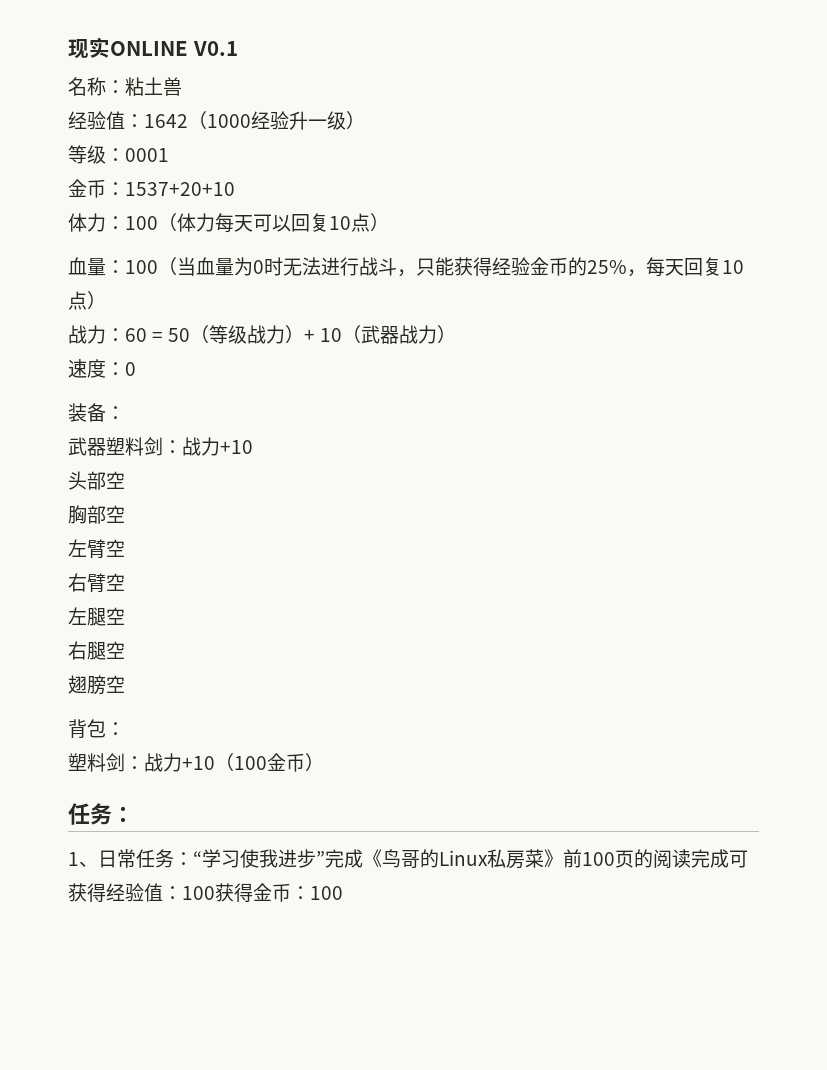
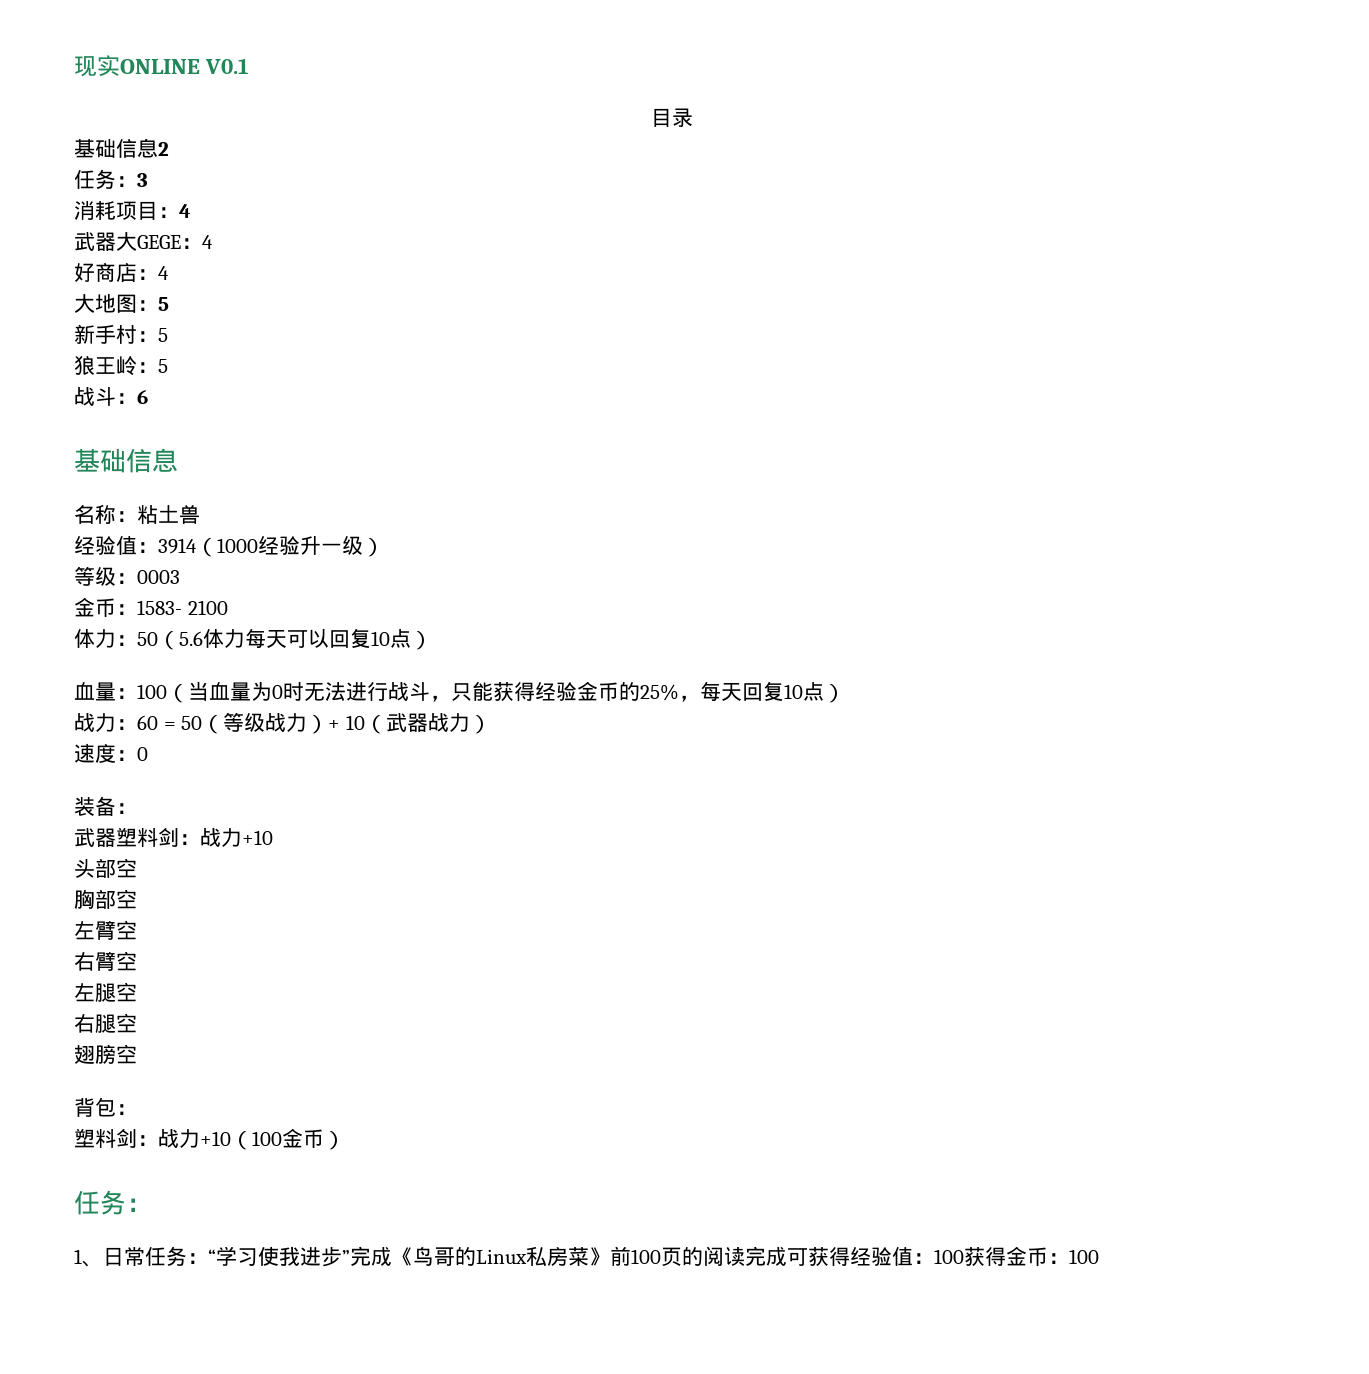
(238, 48) none -> [651,108,693,127] [74,138,169,158] [74,169,148,189] [74,200,191,220] [74,232,213,251] [74,262,169,283] [74,294,169,313] [74,324,168,344] [74,355,168,376] [74,387,148,406] [74,448,178,473] // 目录 // 基础信息2 // 任务：3 // 消耗项目：4 // 武器大GEGE：4 // 好商店：4 // 大地图：5 // 新手村：5 // 狼王岭：5 // 战斗：6 // 基础信息
[144,114,188,128] 1642 -> [158,538,197,554] 3914
[125,148,169,162] [68,179,235,198] 0001 // 金币：1537+20+10 -> [137,570,180,584] [74,597,228,617] 0003 // 金币：1583- 2100
[125,213,177,232] 100（ -> [137,630,203,650] 50（5.6

